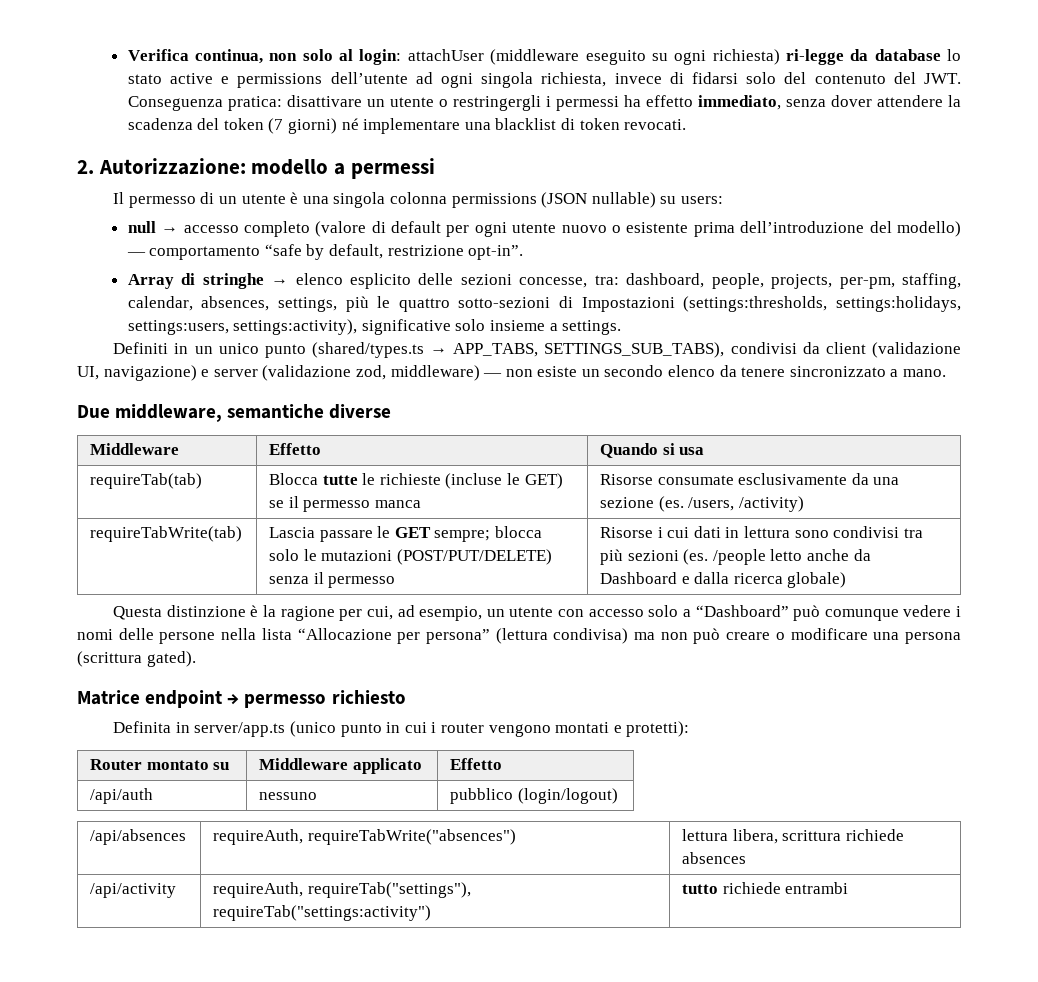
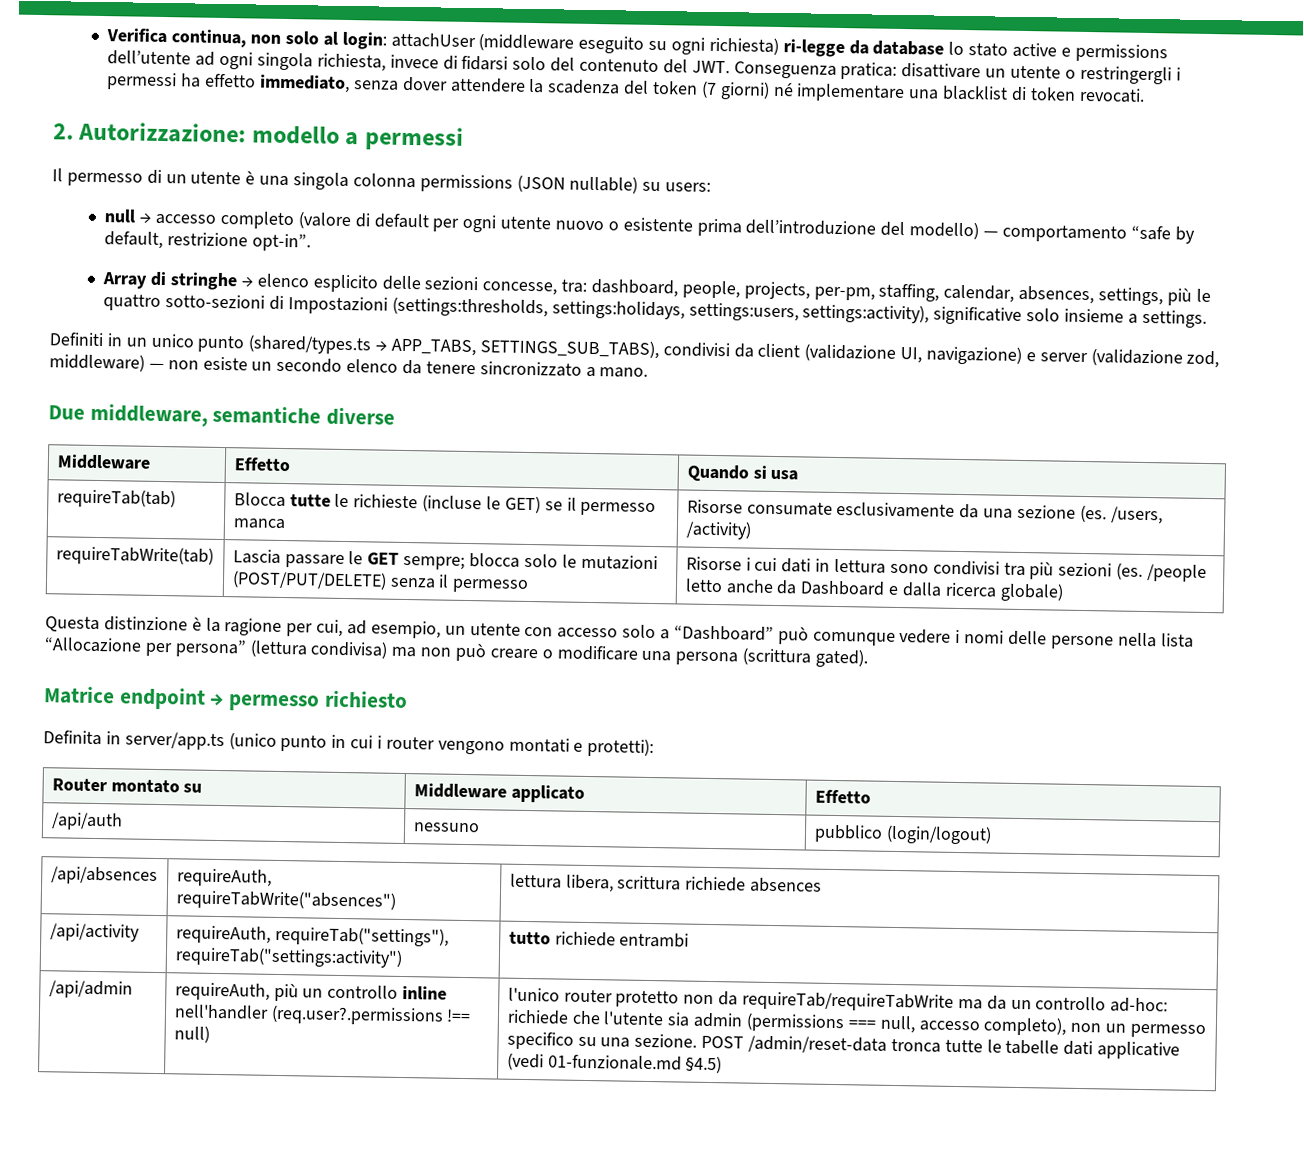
(849, 888) none -> [48,980,133,999] [174,982,448,1002] [173,1004,472,1026] [173,1025,210,1043] [507,987,1169,1013] [506,1009,1207,1039] [506,1031,1181,1060] [506,1052,723,1074] // /api/admin | requireAuth, più un controllo inline nell'handler (req.user?.permissions !== null) | l'unico router protetto non da requireTab/requireTabWrite ma da un controllo ad-hoc: richiede che l'utente sia admin (permissions === null, accesso completo), non un permesso specifico su una sezione. POST /admin/reset-data tronca tutte le tabelle dati applicative (vedi 01-funzionale.md §4.5)

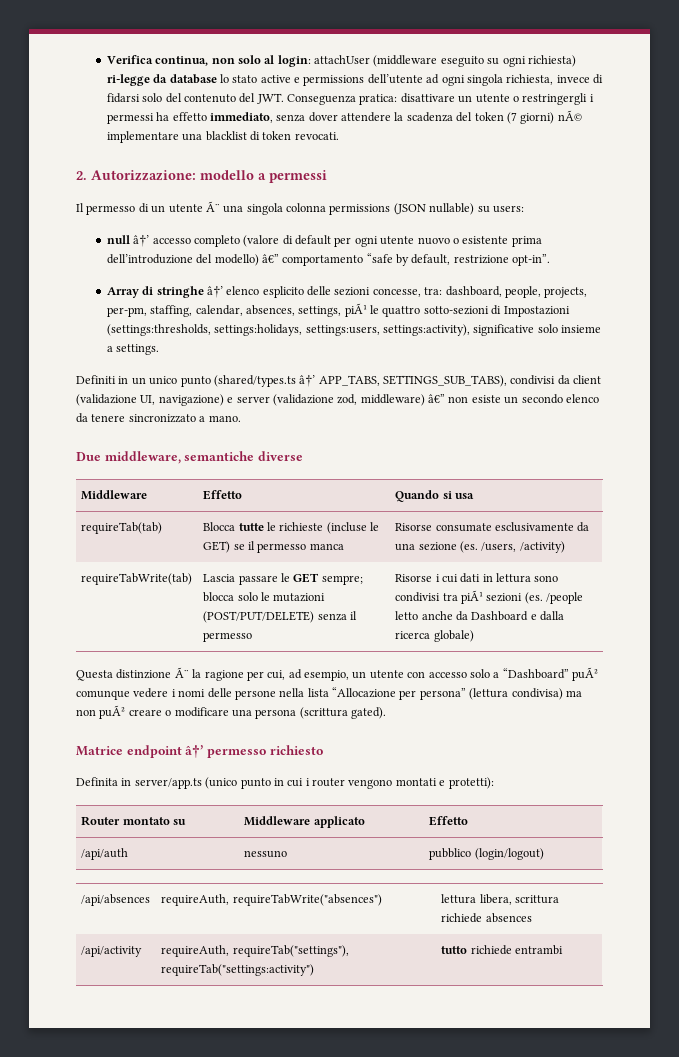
[772,81,794,97] né -> [557,110,583,121] nÃ©
[245,170,256,185] è -> [205,201,220,212] Ã¨
[139,212,152,224] → -> [133,234,150,247] â†’
[983,230,999,237] — -> [261,254,279,263] â€”
[241,276,254,288] → -> [206,285,223,298] â†’
[1166,287,1192,306] più -> [344,303,367,317] piÃ¹
[375,340,388,352] → -> [299,374,316,387] â†’
[148,362,164,370] — -> [428,394,445,403] â€”
[1029,561,1055,580] più -> [460,590,483,604] piÃ¹
[191,616,202,631] è -> [174,667,189,678] Ã¨
[777,626,809,645] può -> [572,667,598,681] puÃ²
[455,642,488,662] può -> [99,705,126,719] puÃ²
[209,693,225,707] → -> [185,745,204,758] â†’
[48,980,133,999] [174,982,448,1002] [173,1004,472,1026] [173,1025,210,1043] [507,987,1169,1013] [506,1009,1207,1039] [506,1031,1181,1060] [506,1052,723,1074] // /api/admin | requireAuth, più un controllo inline nell'handler (req.user?.permissions !== null) | l'unico router protetto non da requireTab/requireTabWrite ma da un controllo ad-hoc: richiede che l'utente sia admin (permissions === null, accesso completo), non un permesso specifico su una sezione. POST /admin/reset-data tronca tutte le tabelle dati applicative (vedi 01-funzionale.md §4.5) -> (563, 950) none

